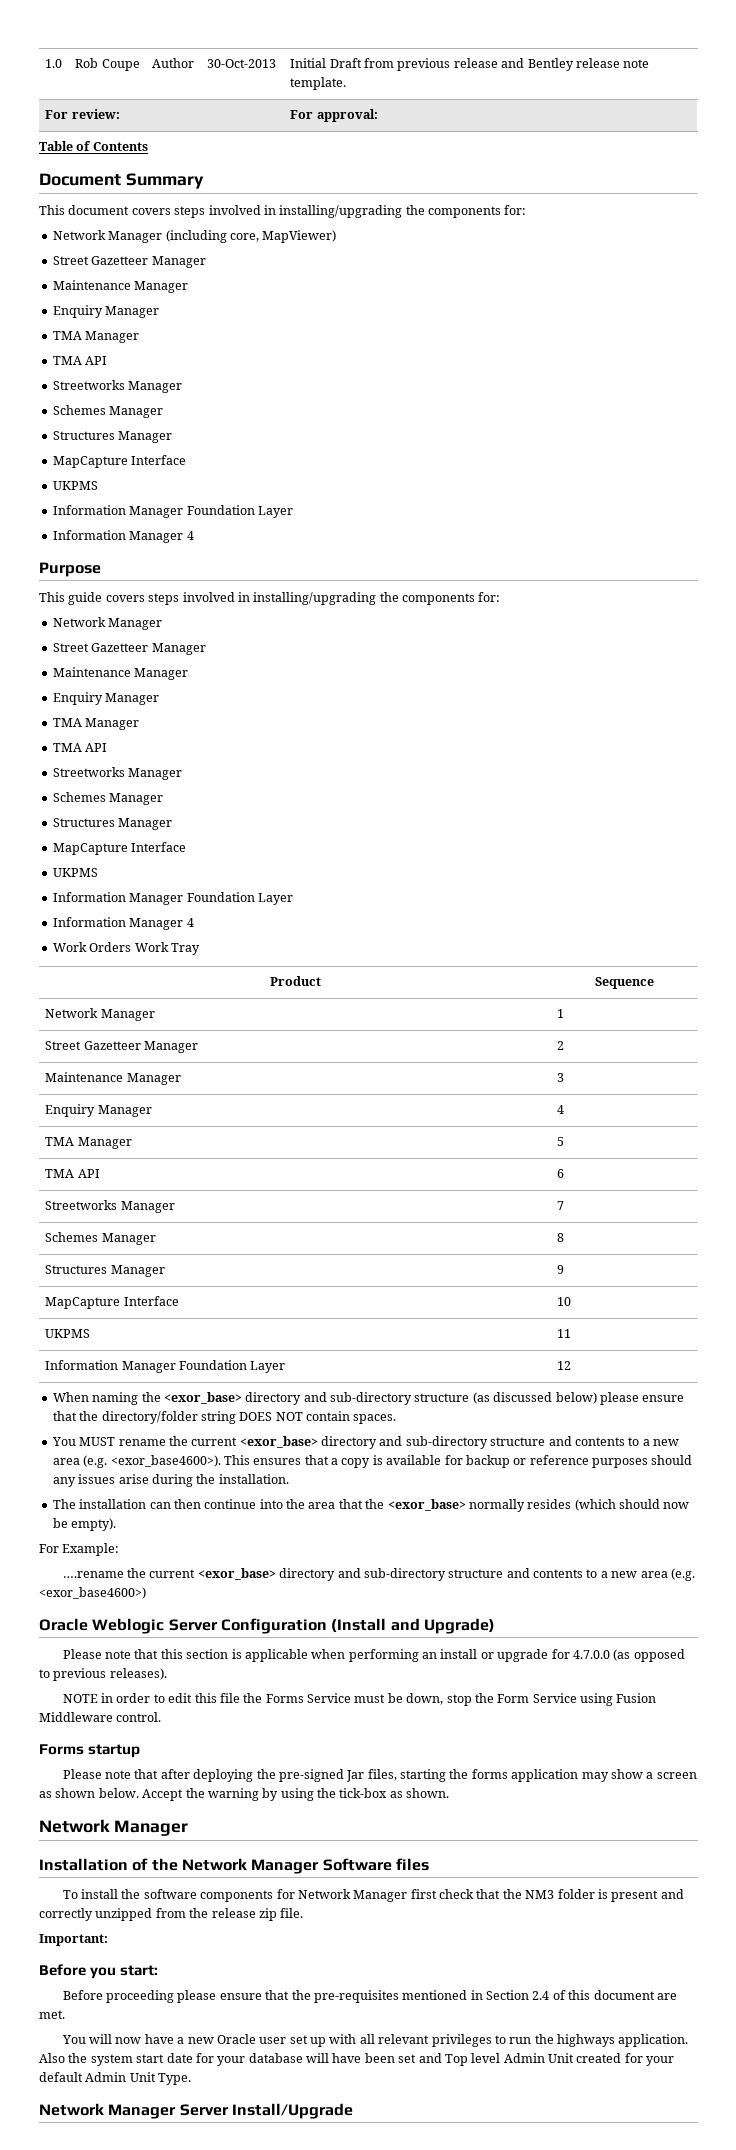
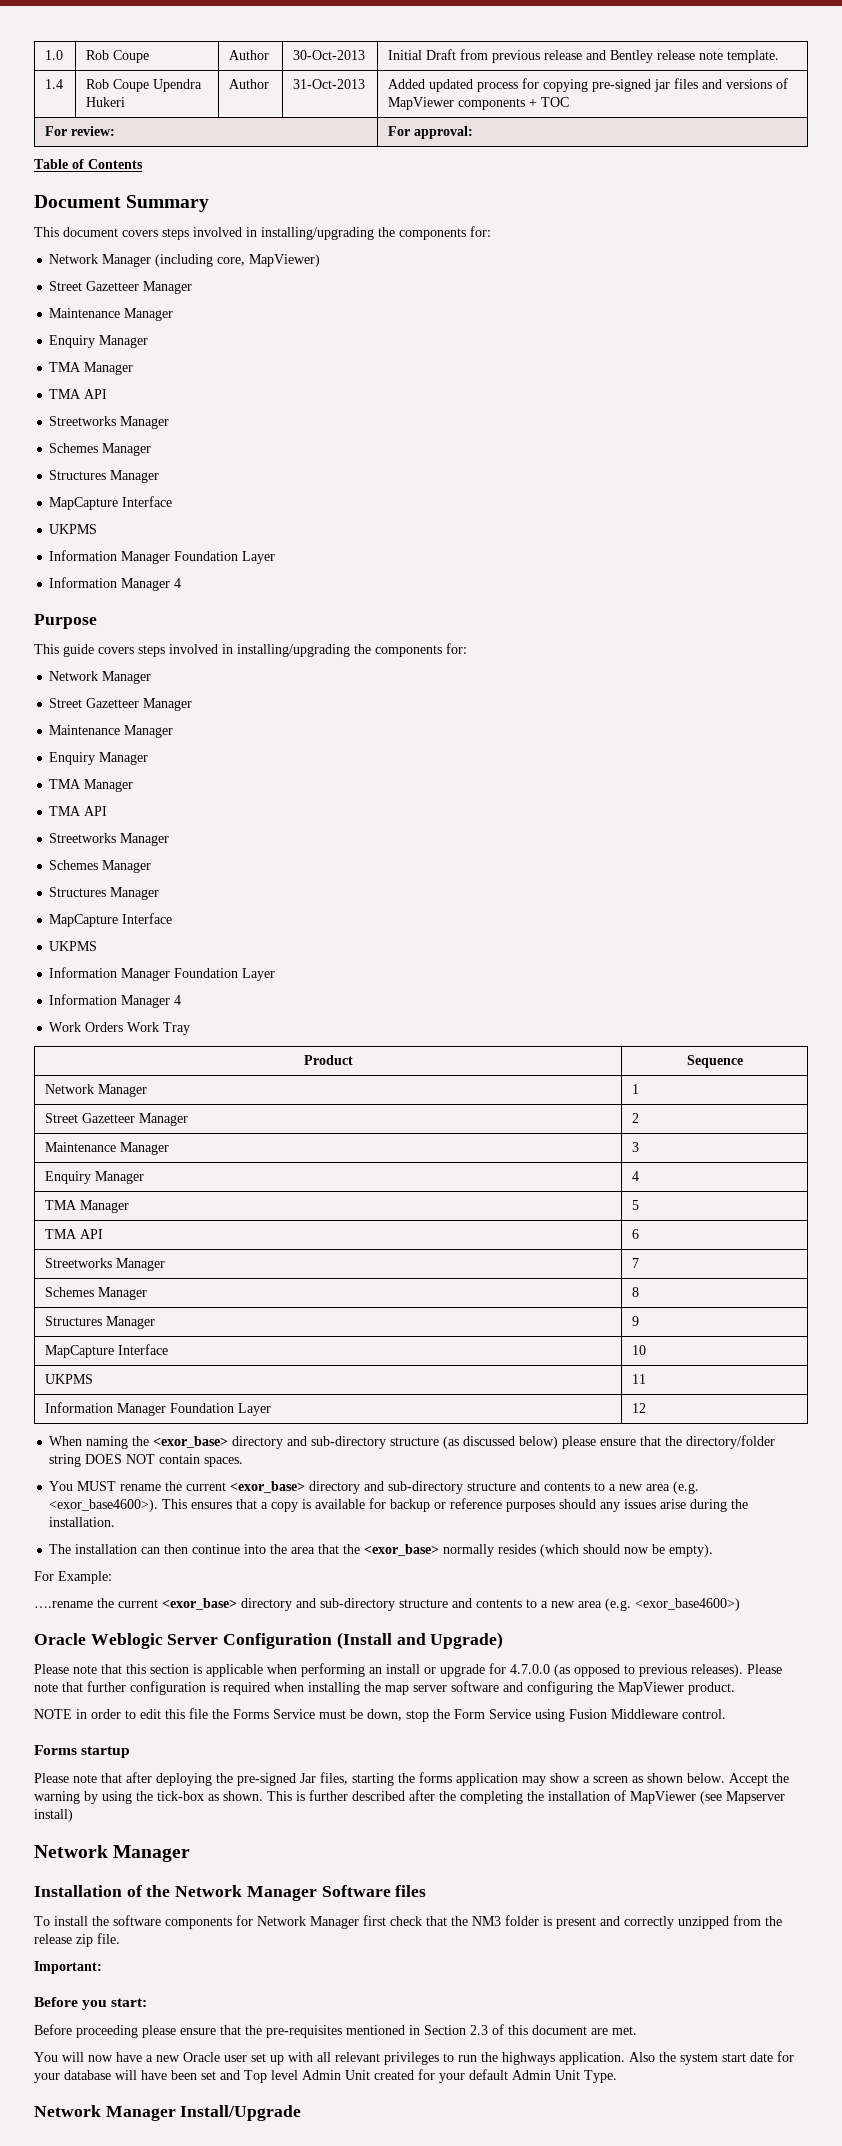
(347, 83) none -> [45,79,64,89] [86,79,203,92] [86,97,126,107] [229,79,270,89] [293,79,366,89] [388,78,789,92] [388,97,570,110] // 1.4 | Rob Coupe Upendra Hukeri | Author | 31-Oct-2013 | Added updated process for copying pre-signed jar files and versions of MapViewer components + TOC
(167, 1674) none -> [747,1664,782,1674] [34,1681,735,1695] Please note that further configuration is required when installing the map server software and configuring the MapViewer product.
(450, 1793) none -> [267,1790,785,1804] [34,1809,73,1822] This is further described after the completing the installation of MapViewer (see Mapserver install)
[532,1991,550,2000] 2.4 -> [470,2025,488,2035] 2.3
[179,2104,229,2116] Server -> (176, 2113) none

